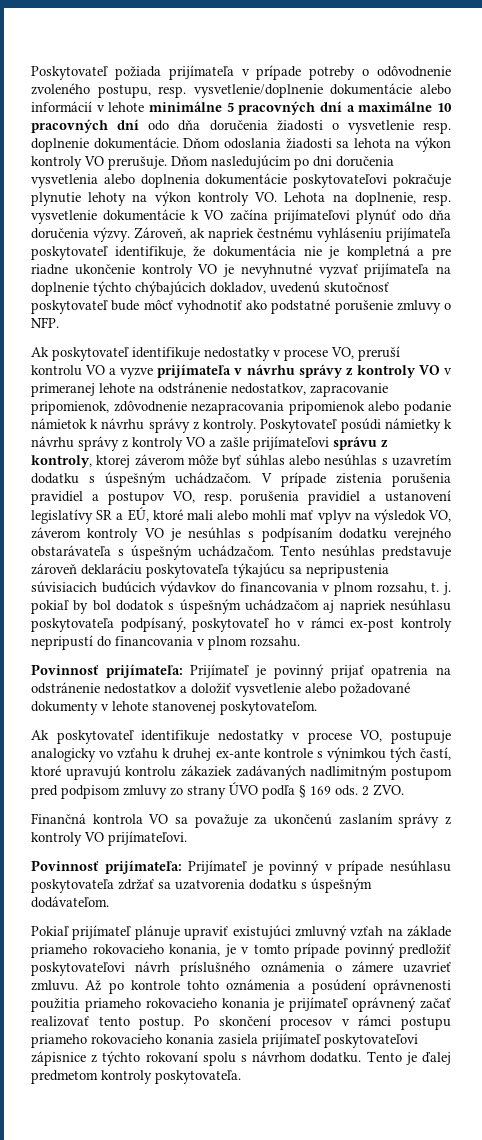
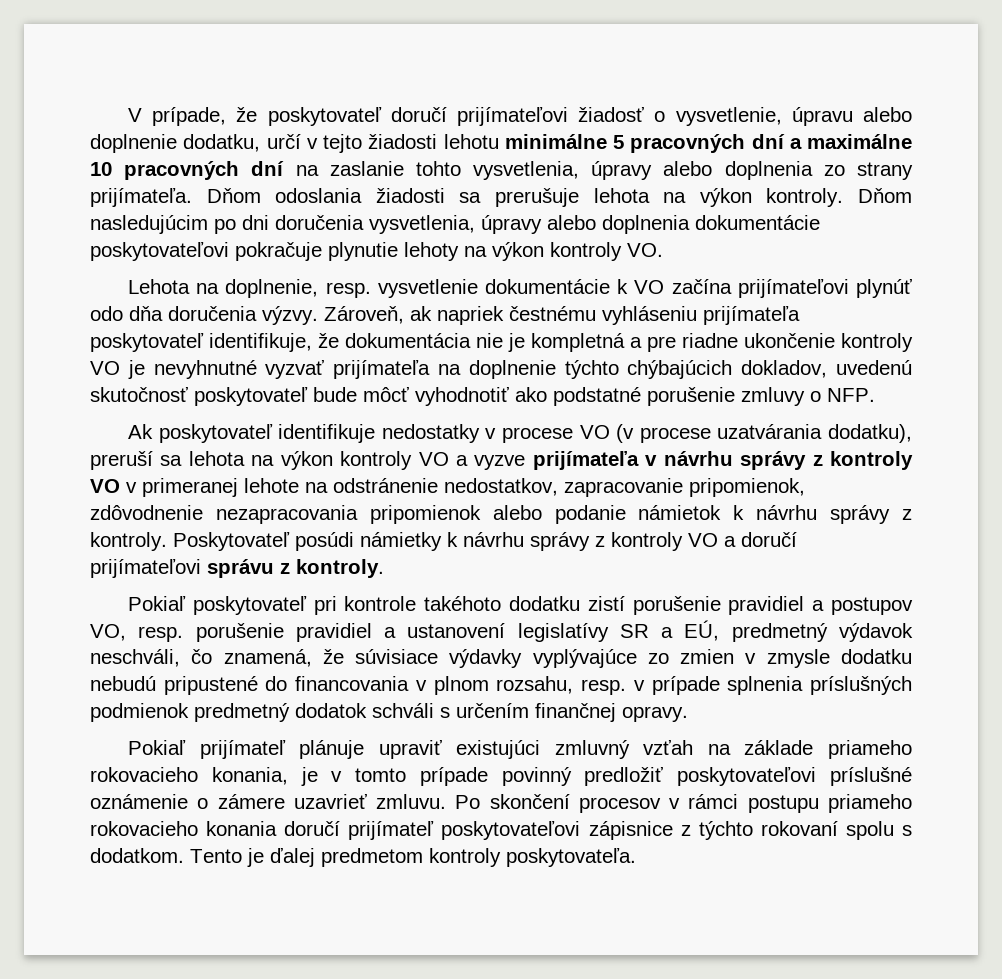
[31,65,451,80] [31,83,451,98] [31,101,145,112] Poskytovateľ požiada prijímateľa v prípade potreby o odôvodnenie zvoleného postupu, resp. vysvetlenie/doplnenie dokumentácie alebo informácií v lehote -> [128,107,913,126] [90,134,499,153] V prípade, že poskytovateľ doručí prijímateľovi žiadosť o vysvetlenie, úpravu alebo doplnenie dodatku, určí v tejto žiadosti lehotu
[148,120,451,134] [31,137,179,152] odo dňa doručenia žiadosti o vysvetlenie resp. doplnenie dokumentácie. -> [295,161,913,180] [90,188,192,207] na zaslanie tohto vysvetlenia, úpravy alebo doplnenia zo strany prijímateľa.
[353,137,451,152] [31,156,167,170] lehota na výkon kontroly VO prerušuje. -> [495,188,844,207] prerušuje lehota na výkon kontroly.
[31,174,98,188] vysvetlenia -> [369,215,542,234] vysvetlenia, úpravy
(278, 197) none -> (663, 250) //
[331,346,400,361] [31,365,82,376] VO, preruší kontrolu -> [579,424,913,443] [90,451,413,470] VO (v procese uzatvárania dodatku), preruší sa lehota na výkon kontroly
[220,437,249,448] zašle -> [741,532,797,547] doručí
[31,454,452,469] [31,472,451,487] kontroly, ktorej záverom môže byť súhlas alebo nesúhlas s uzavretím dodatku s úspešným uchádzačom. V prípade zistenia porušenia -> [296,559,384,578] [128,596,721,615] kontroly. // Pokiaľ poskytovateľ pri kontrole takéhoto dodatku zistí porušenie
[240,491,300,505] porušenia -> [195,623,284,642] porušenie
[152,509,452,524] [31,527,451,542] [31,545,451,560] [31,563,389,578] [31,581,218,596] ktoré mali alebo mohli mať vplyv na výsledok VO, záverom kontroly VO je nesúhlas s podpísaním dodatku verejného obstarávateľa s úspešným uchádzačom. Tento nesúhlas predstavuje zároveň deklaráciu poskytovateľa týkajúcu sa nepripustenia súvisiacich budúcich výdavkov -> [731,623,913,642] [90,649,912,668] [90,676,258,695] predmetný výdavok neschváli, čo znamená, že súvisiace výdavky vyplývajúce zo zmien v zmysle dodatku nebudú pripustené
[431,582,452,595] [31,599,451,614] [31,617,453,632] [31,635,300,650] [31,664,452,679] [31,682,410,697] [31,701,317,715] [31,730,452,744] [31,747,452,762] [31,765,452,780] [31,782,404,799] [31,813,451,828] [31,831,187,846] [31,860,451,875] [31,878,372,893] [31,896,109,908] t. j. pokiaľ by bol dodatok s úspešným uchádzačom aj napriek nesúhlasu poskytovateľa podpísaný, poskytovateľ ho v rámci ex-post kontroly nepripustí do financovania v plnom rozsahu. // Povinnosť prijímateľa: Prijímateľ je povinný prijať opatrenia na odstránenie nedostatkov a doložiť vysvetlenie alebo požadované dokumenty v lehote stanovenej poskytovateľom. // Ak poskytovateľ identifikuje nedostatky v procese VO, postupuje analogicky vo vzťahu k druhej ex-ante kontrole s výnimkou tých častí, ktoré upravujú kontrolu zákaziek zadávaných nadlimitným postupom pred podpisom zmluvy zo strany ÚVO podľa § 169 ods. 2 ZVO. // Finančná kontrola VO sa považuje za ukončenú zaslaním správy z kontroly VO prijímateľovi. // Povinnosť prijímateľa: Prijímateľ je povinný v prípade nesúhlasu poskytovateľa zdržať sa uzatvorenia dodatku s úspešným dodávateľom. -> [581,676,913,695] [90,703,688,722] resp. v prípade splnenia príslušných podmienok predmetný dodatok schváli s určením finančnej opravy.
[135,961,325,976] návrh príslušného oznámenia -> [830,767,912,786] [90,794,188,809] príslušné oznámenie
[85,979,451,994] [31,997,451,1012] [31,1016,185,1030] Až po kontrole tohto oznámenia a posúdení oprávnenosti použitia priameho rokovacieho konania je prijímateľ oprávnený začať realizovať tento postup. -> (447, 801) none
[218,1034,258,1045] zasiela -> [284,821,341,836] doručí
[252,1051,362,1063] návrhom dodatku. -> [90,848,184,863] dodatkom.

